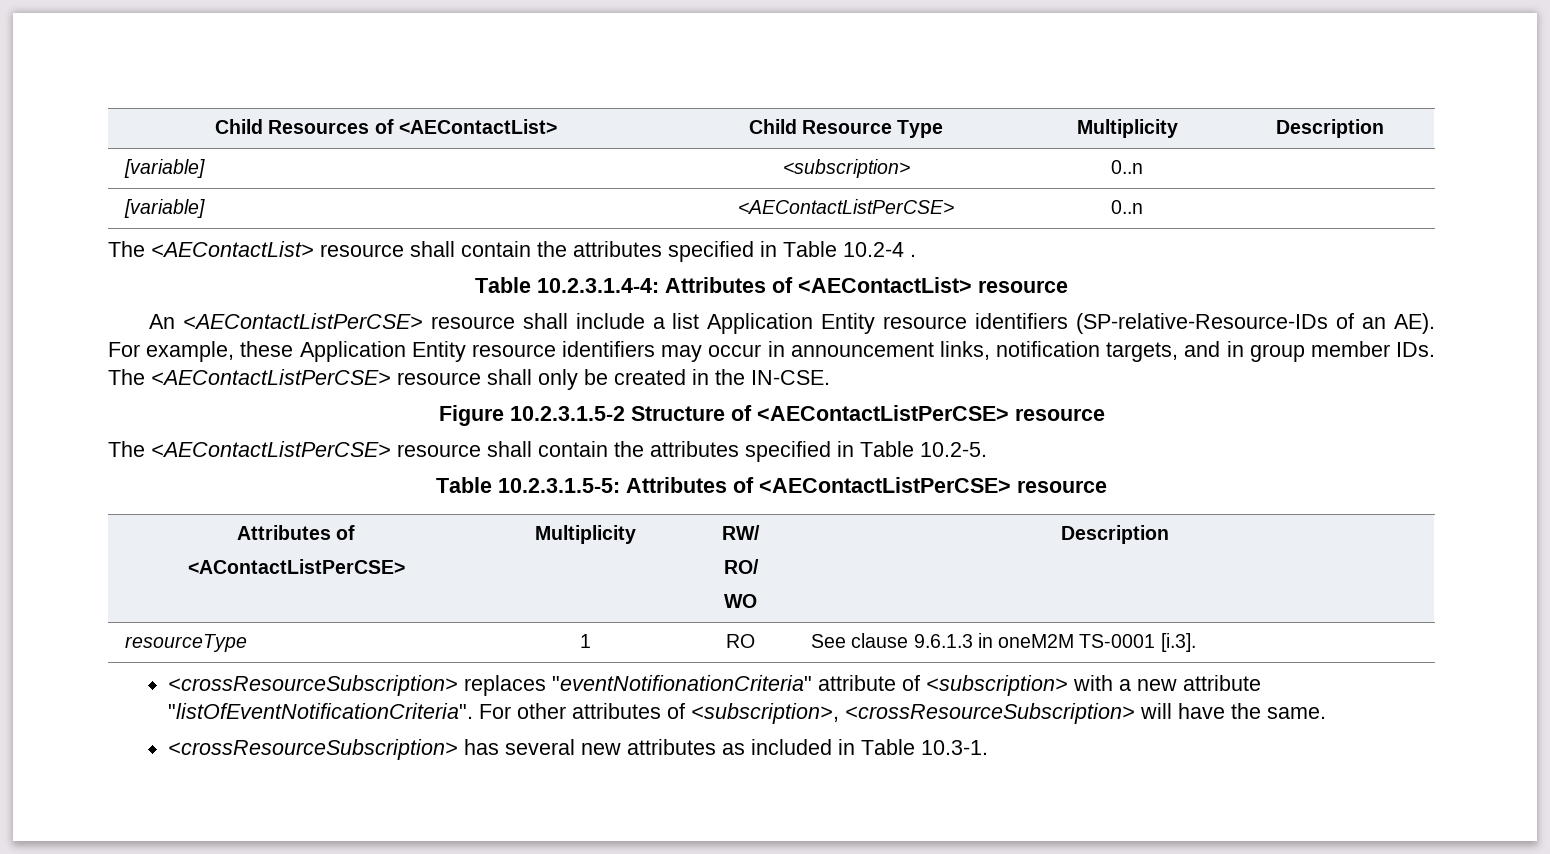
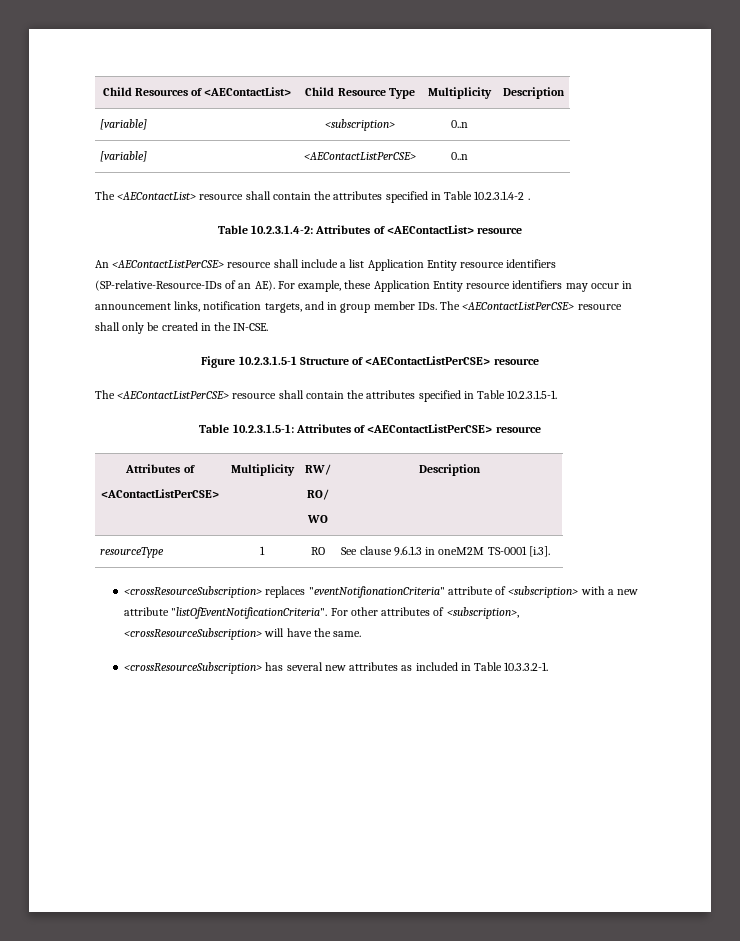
[843,242,904,257] 10.2-4 -> [474,191,525,200] 10.2.3.1.4-2
[537,278,659,293] 10.2.3.1.4-4: -> [251,225,314,234] 10.2.3.1.4-2:
[509,406,625,421] 10.2.3.1.5-2 -> [238,356,297,365] 10.2.3.1.5-1
[920,442,987,457] [436,477,620,493] 10.2-5. // Table 10.2.3.1.5-5: -> [507,390,558,399] [199,424,294,433] 10.2.3.1.5-1. // Table 10.2.3.1.5-1:
[920,740,988,755] 10.3-1. -> [504,662,549,671] 10.3.3.2-1.

